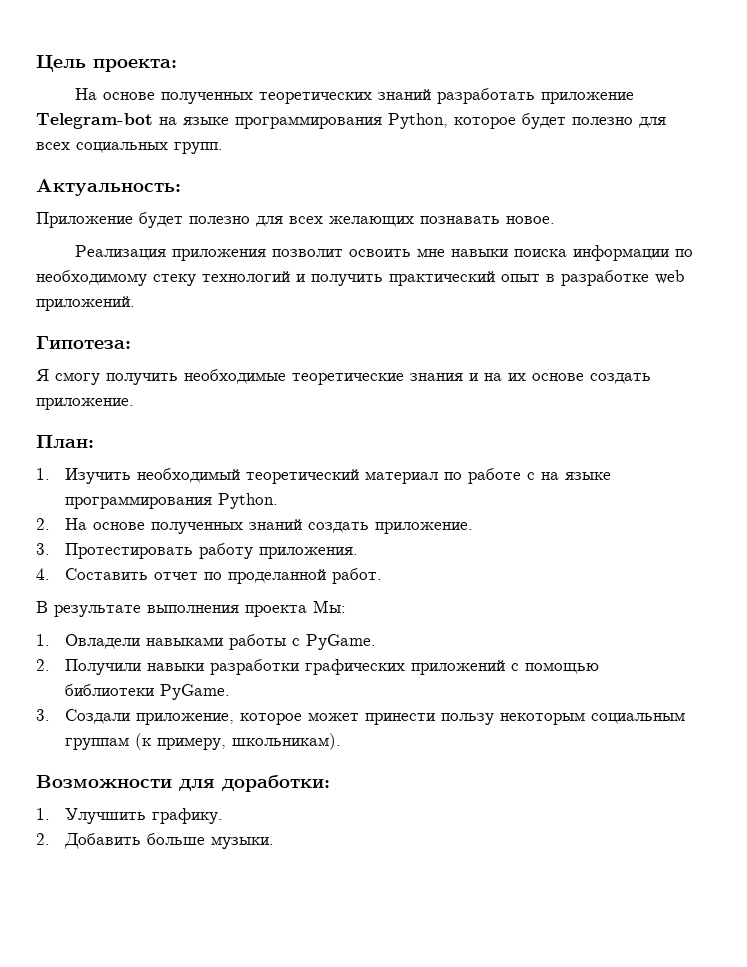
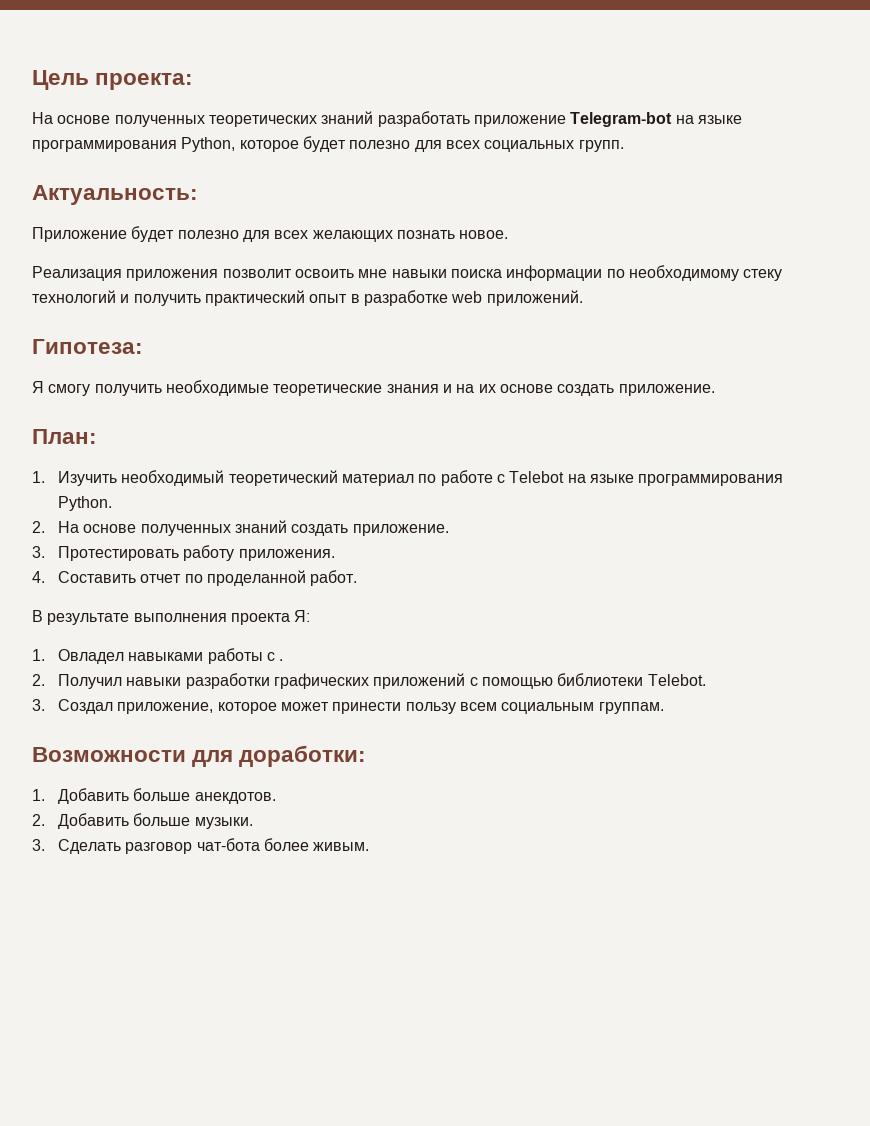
[420,216,500,224] познавать -> [396,230,455,239] познать
(536, 476) none -> [509,471,565,483] Telebot
[313,600,346,613] [36,634,141,649] Мы: // 1. Овладели -> [294,610,311,622] [32,649,125,664] Я: // 1. Овладел
[306,634,377,650] [36,659,142,675] PyGame. // 2. Получили -> [279,659,284,661] [32,674,123,689] . // 2. Получил
[160,684,231,700] [36,709,131,724] PyGame. // 3. Создали -> [647,674,706,686] [32,699,114,714] Telebot. // 3. Создал
[500,712,686,725] [65,733,342,750] некоторым социальным группам (к примеру, школьникам). -> [460,702,664,714] всем социальным группам.
[65,808,224,824] Улучшить графику. -> [58,788,276,804] Добавить больше анекдотов.
(275, 842) none -> [32,838,370,854] // 3. Сделать разговор чат-бота более живым.

